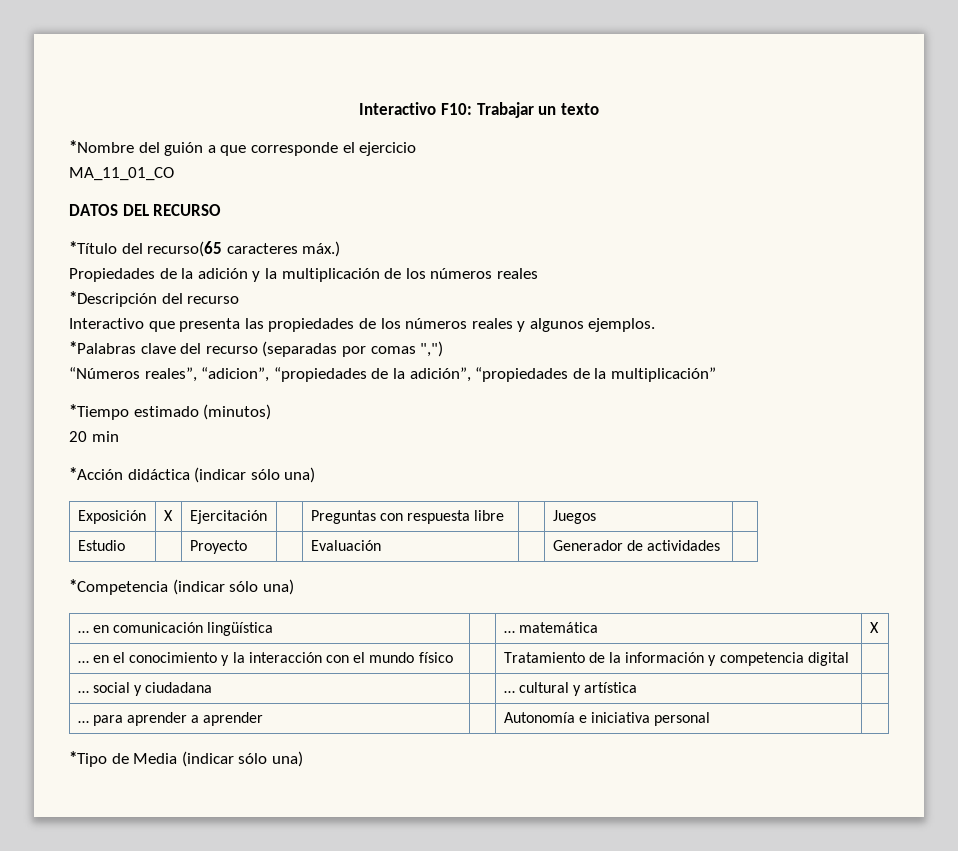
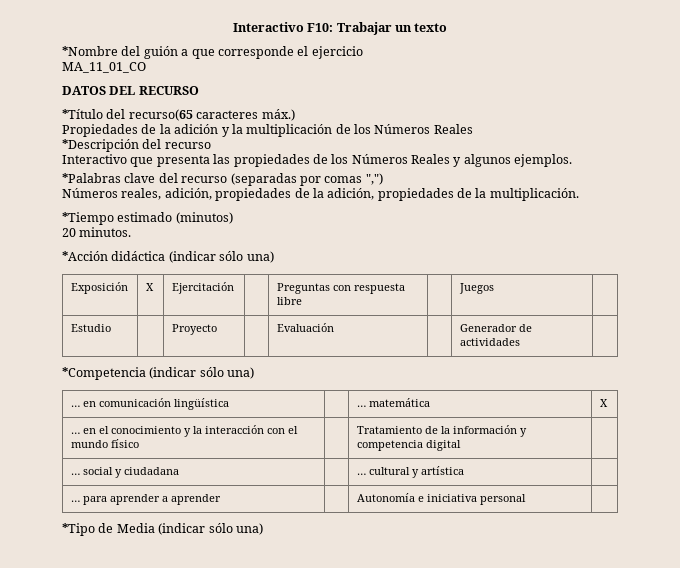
[430,268,538,279] números reales -> [374,124,473,134] Números Reales
[405,318,513,329] números reales -> [351,154,450,164] Números Reales
[69,367,716,382] “Números reales”, “adicion”, “propiedades de la adición”, “propiedades de la multiplicación” -> [62,188,579,201] Números reales, adición, propiedades de la adición, propiedades de la multiplicación.
[91,431,119,442] min -> [79,227,132,237] minutos.

